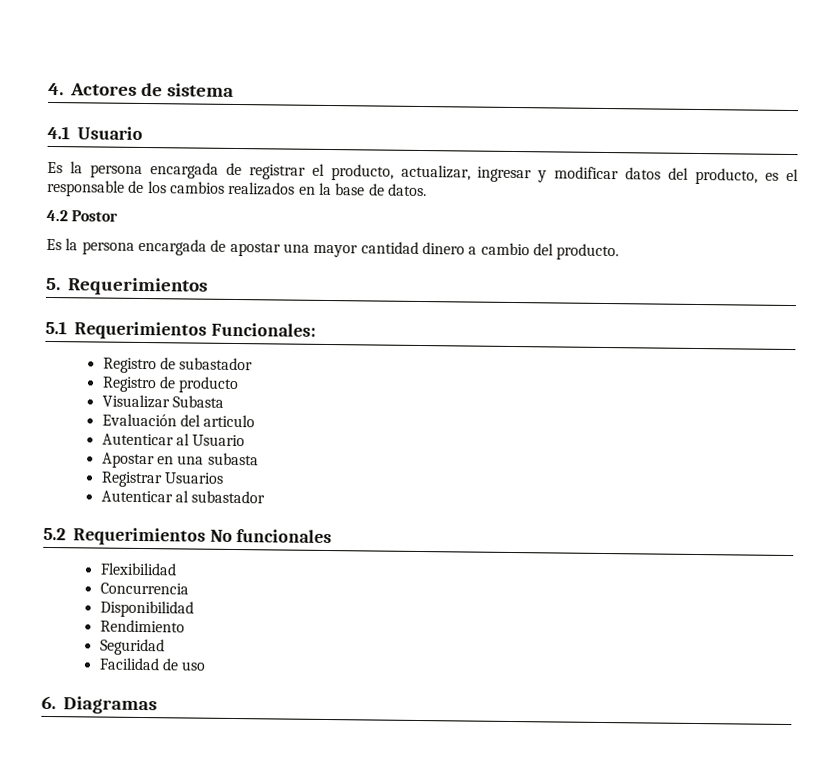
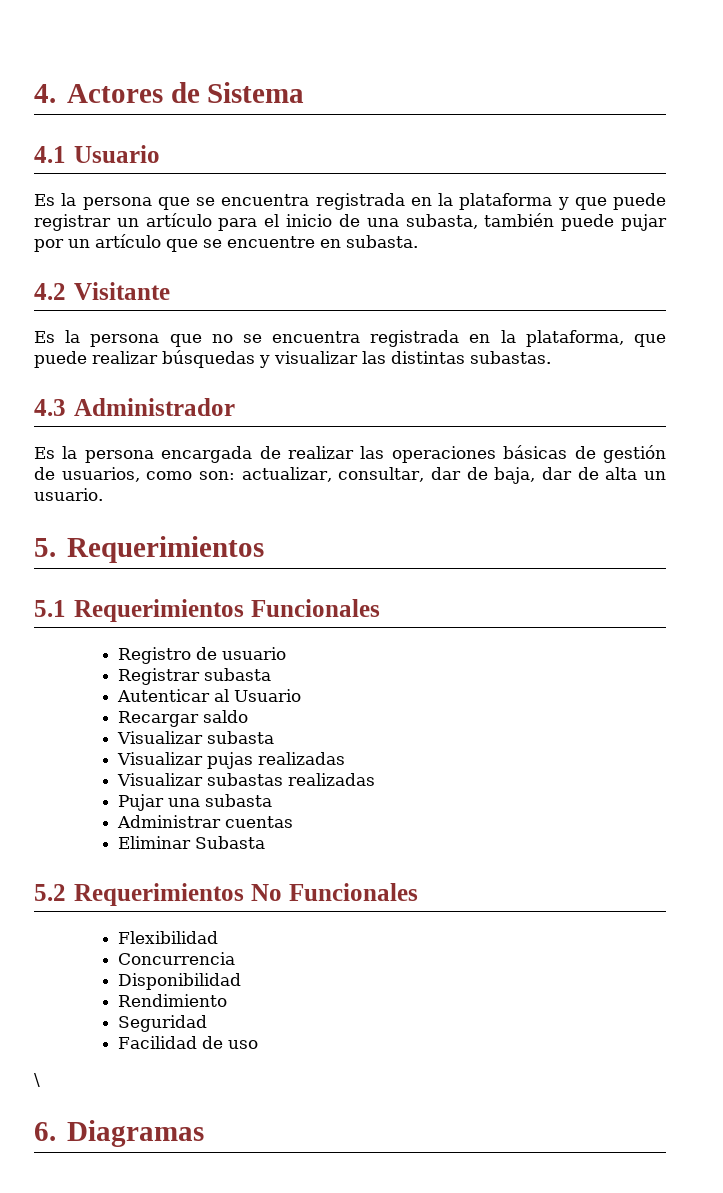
[166,83,234,97] sistema -> [207,82,305,103] Sistema
[47,161,799,185] [47,179,427,197] [46,209,119,222] [46,238,620,261] // Es la persona encargada de registrar el producto, actualizar, ingresar y modificar datos del producto, es el responsable de los cambios realizados en la base de datos. // 4.2 Postor // Es la persona encargada de apostar una mayor cantidad dinero a cambio del producto. -> [34,193,666,210] [34,213,667,231] [34,234,418,252] [34,282,171,300] [34,330,666,347] [34,350,551,368] [34,398,236,416] [34,445,666,463] [34,467,667,484] [34,488,103,501] // Es la persona que se encuentra registrada en la plataforma y que puede registrar un artículo para el inicio de una subasta, también puede pujar por un artículo que se encuentre en subasta. // 4.2 Visitante // Es la persona que no se encuentra registrada en la plataforma, que puede realizar búsquedas y visualizar las distintas subastas. // 4.3 Administrador // Es la persona encargada de realizar las operaciones básicas de gestión de usuarios, como son: actualizar, consultar, dar de baja, dar de alta un usuario.
[210,322,316,337] [102,357,254,374] [101,376,240,394] [101,394,225,409] [101,413,256,428] [101,433,246,447] [101,452,259,469] [100,471,225,488] [100,490,266,504] Funcionales: // Registro de subastador // Registro de producto // Visualizar Subasta // Evaluación del articulo // Autenticar al Usuario // Apostar en una subasta // Registrar Usuarios // Autenticar al subastador -> [251,599,380,617] [117,647,286,664] [117,668,271,685] [116,689,301,702] [117,710,248,727] [116,731,274,744] [116,752,345,769] [116,773,375,786] [117,794,272,811] [116,815,293,828] [117,836,265,849] Funcionales // Registro de usuario // Registrar subasta // Autenticar al Usuario // Recargar saldo // Visualizar subasta // Visualizar pujas realizadas // Visualizar subastas realizadas // Pujar una subasta // Administrar cuentas // Eliminar Subasta
[236,529,333,544] funcionales -> [288,883,418,901] Funcionales
(206, 666) none -> [34,1073,40,1087] // \

